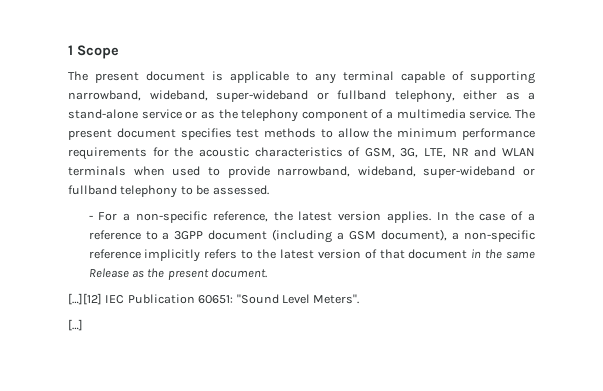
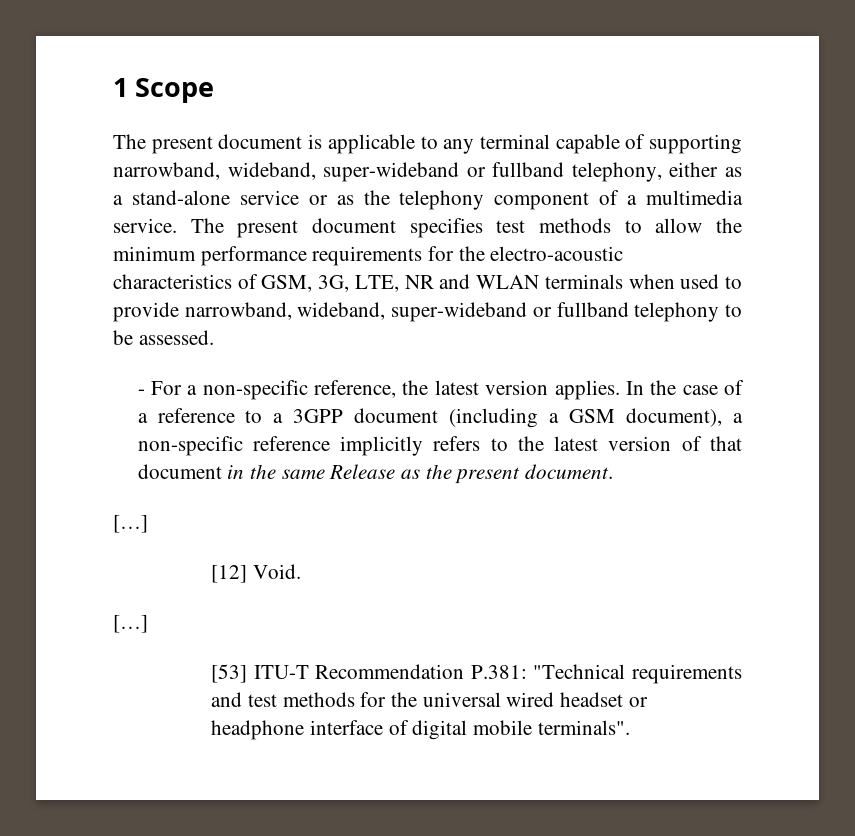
[198,147,249,157] acoustic -> [490,246,624,261] electro-acoustic
[68,293,360,305] [68,319,83,331] […][12] IEC Publication 60651: "Sound Level Meters". // […] -> [113,515,148,533] [211,564,302,583] [113,615,148,633] [211,664,742,684] [211,692,648,707] [211,720,630,740] […] // [12] Void. // […] // [53] ITU-T Recommendation P.381: "Technical requirements and test methods for the universal wired headset or headphone interface of digital mobile terminals".

